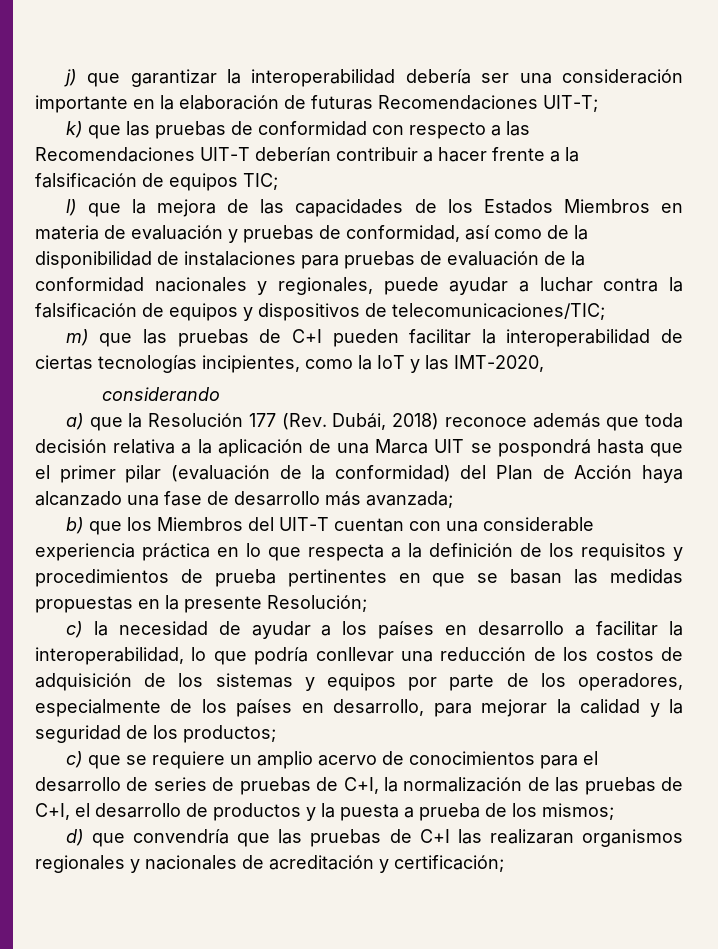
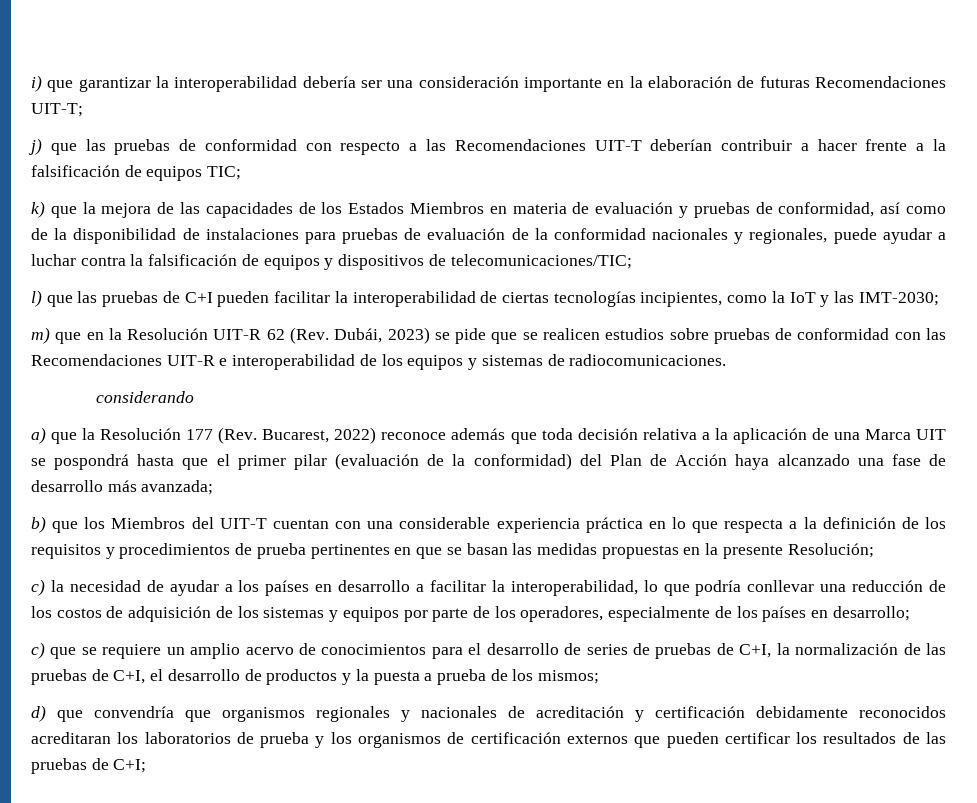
[63,69,77,87] j) -> [31,75,42,92] i)
[65,121,83,138] k) -> [29,138,42,155] j)
[65,199,77,216] l) -> [31,201,45,218] k)
[65,329,89,346] m) -> [31,290,42,307] l)
[454,355,544,372] IMT-2020, -> [858,292,939,306] [31,327,947,344] [31,354,727,370] IMT-2030; // m) que en la Resolución UIT-R 62 (Rev. Dubái, 2023) se pide que se realicen estudios sobre pruebas de conformidad con las Recomendaciones UIT-R e interoperabilidad de los equipos y sistemas de radiocomunicaciones.
[332,413,440,430] Dubái, 2018) -> [262,427,377,444] Bucarest, 2022)
[333,699,683,717] [35,725,276,743] desarrollo, para mejorar la calidad y la seguridad de los productos; -> [832,606,910,621] desarrollo;
[278,829,574,847] las pruebas de C+I las realizaran -> (211, 716) none
[394,855,504,872] certificación; -> [655,706,946,718] [31,732,946,748] [31,758,147,774] certificación debidamente reconocidos acreditaran los laboratorios de prueba y los organismos de certificación externos que pueden certificar los resultados de las pruebas de C+I;

